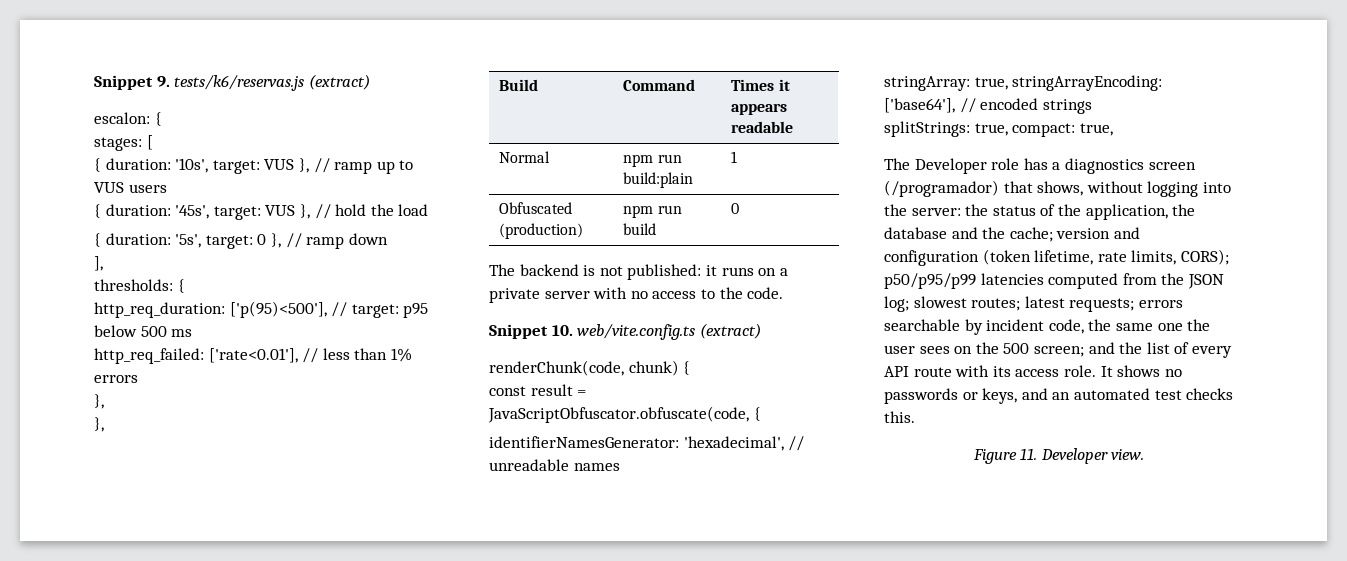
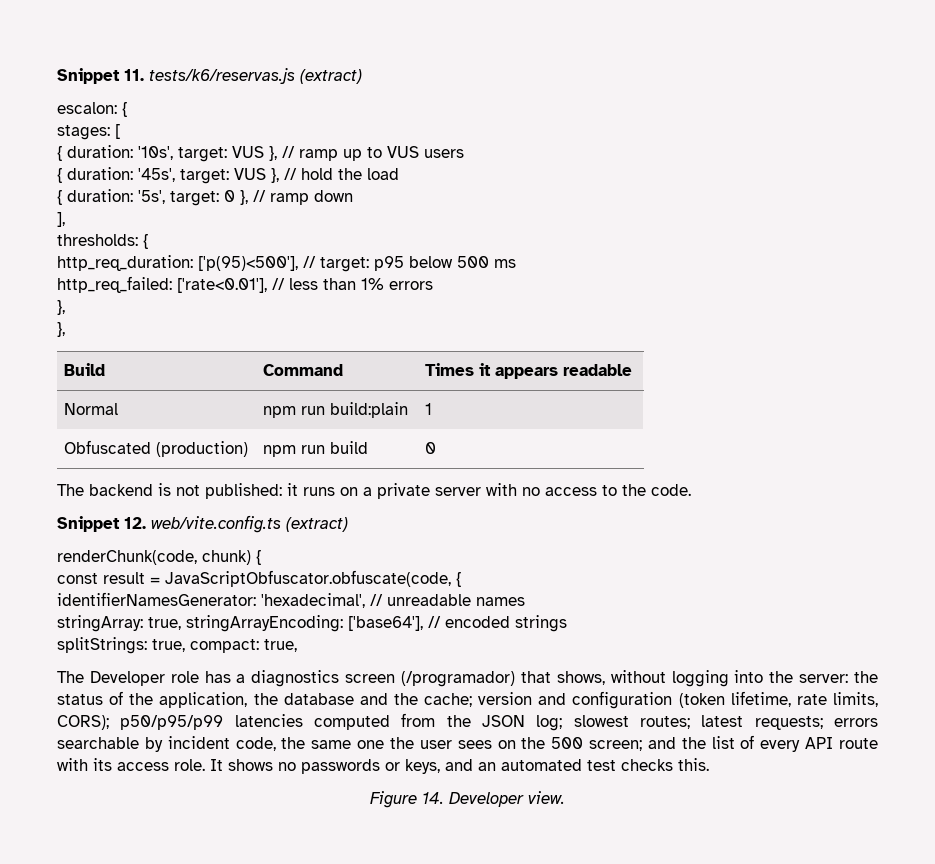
[94,75,170,90] Snippet 9. -> [57,68,144,84] Snippet 11.
[551,325,573,336] 10. -> [124,517,146,529] 12.
[1020,448,1038,460] 11. -> [422,792,444,804] 14.

